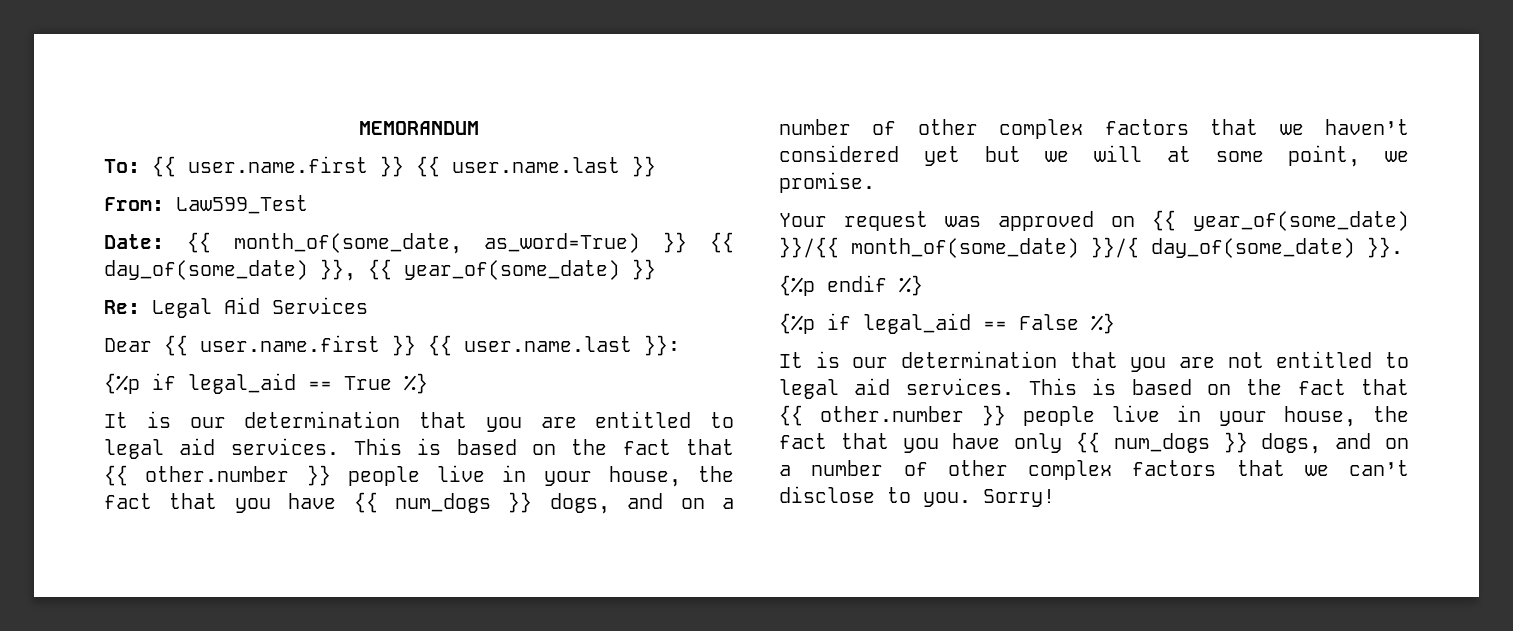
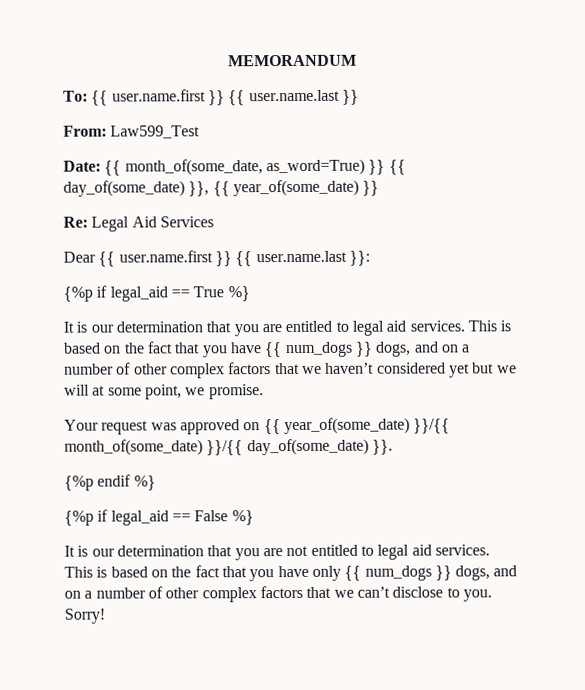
[104,465,734,487] [104,493,218,509] {{ other.number }} people live in your house, the fact that -> (201, 348) none
[1091,237,1139,258] }}/{ -> [206,440,244,456] }}/{{
[779,405,1409,427] [779,433,889,449] {{ other.number }} people live in your house, the fact that -> (247, 572) none

